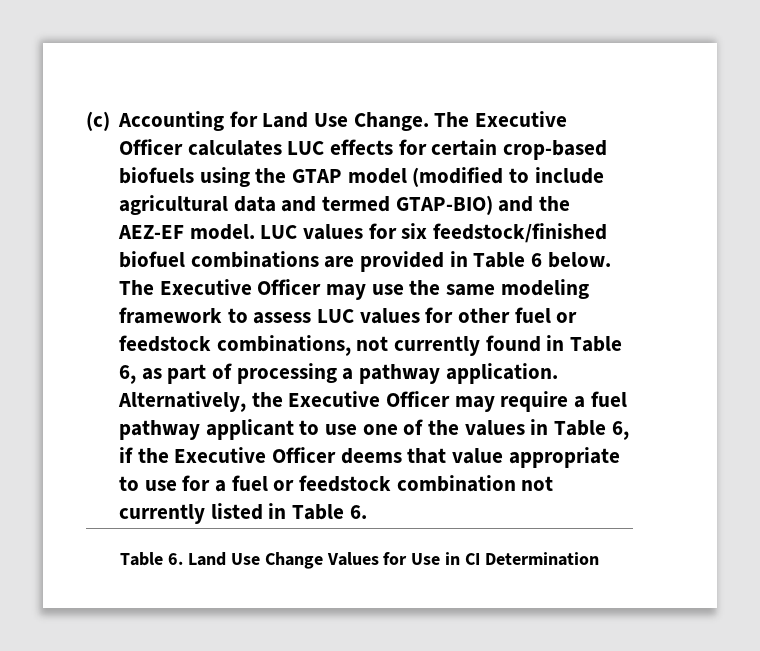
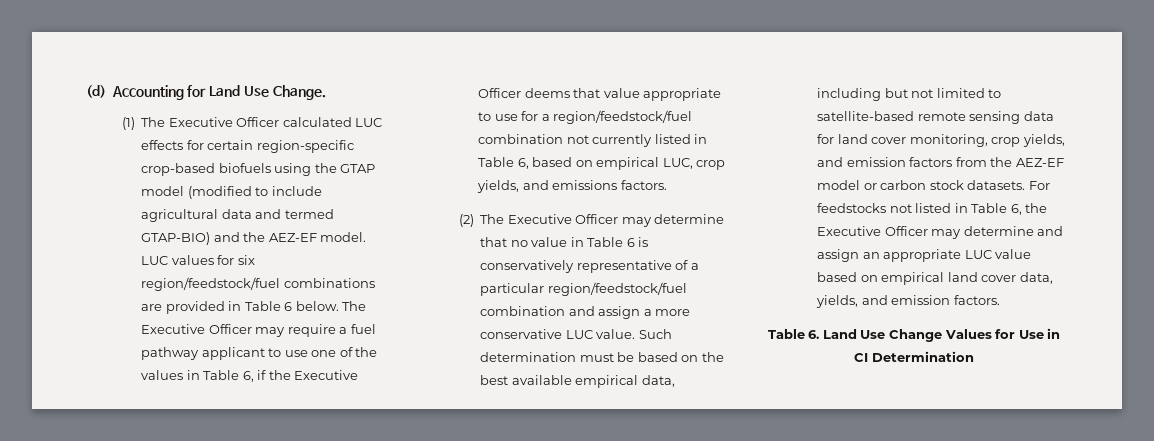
[86,111,110,131] (c) -> [86,85,106,98] (d)
[434,111,568,127] [119,139,282,156] The Executive Officer calculates -> [121,117,352,130] // (1) The Executive Officer calculated
(498, 147) none -> [256,140,354,153] region-specific
[433,223,608,243] [119,251,185,268] feedstock/finished biofuel -> [141,277,281,291] region/feedstock/fuel
[371,279,589,299] [119,307,578,324] [119,335,623,356] [119,363,558,384] [118,391,495,412] use the same modeling framework to assess LUC values for other fuel or feedstock combinations, not currently found in Table 6, as part of processing a pathway application. Alternatively, the Executive Officer may -> (286, 332) none
[231,475,392,492] fuel or feedstock -> [553,110,693,124] region/feedstock/fuel
[349,505,367,519] 6. -> [517,157,726,170] [477,180,667,193] [458,214,725,227] [480,237,649,247] [480,260,699,273] [480,282,687,296] [480,306,691,319] [480,329,672,339] [480,352,724,362] [480,375,675,388] [817,88,1002,101] [817,111,1054,124] [817,134,1065,147] [817,157,1064,167] [817,180,1050,190] [817,203,1048,215] [817,226,1064,239] [817,249,1032,262] [817,272,1053,285] [816,295,1000,308] 6, based on empirical LUC, crop yields, and emissions factors. // (2) The Executive Officer may determine that no value in Table 6 is conservatively representative of a particular region/feedstock/fuel combination and assign a more conservative LUC value. Such determination must be based on the best available empirical data, including but not limited to satellite-based remote sensing data for land cover monitoring, crop yields, and emission factors from the AEZ-EF model or carbon stock datasets. For feedstocks not listed in Table 6, the Executive Officer may determine and assign an appropriate LUC value based on empirical land cover data, yields, and emission factors.

